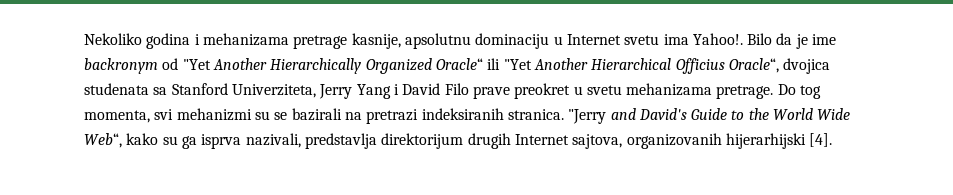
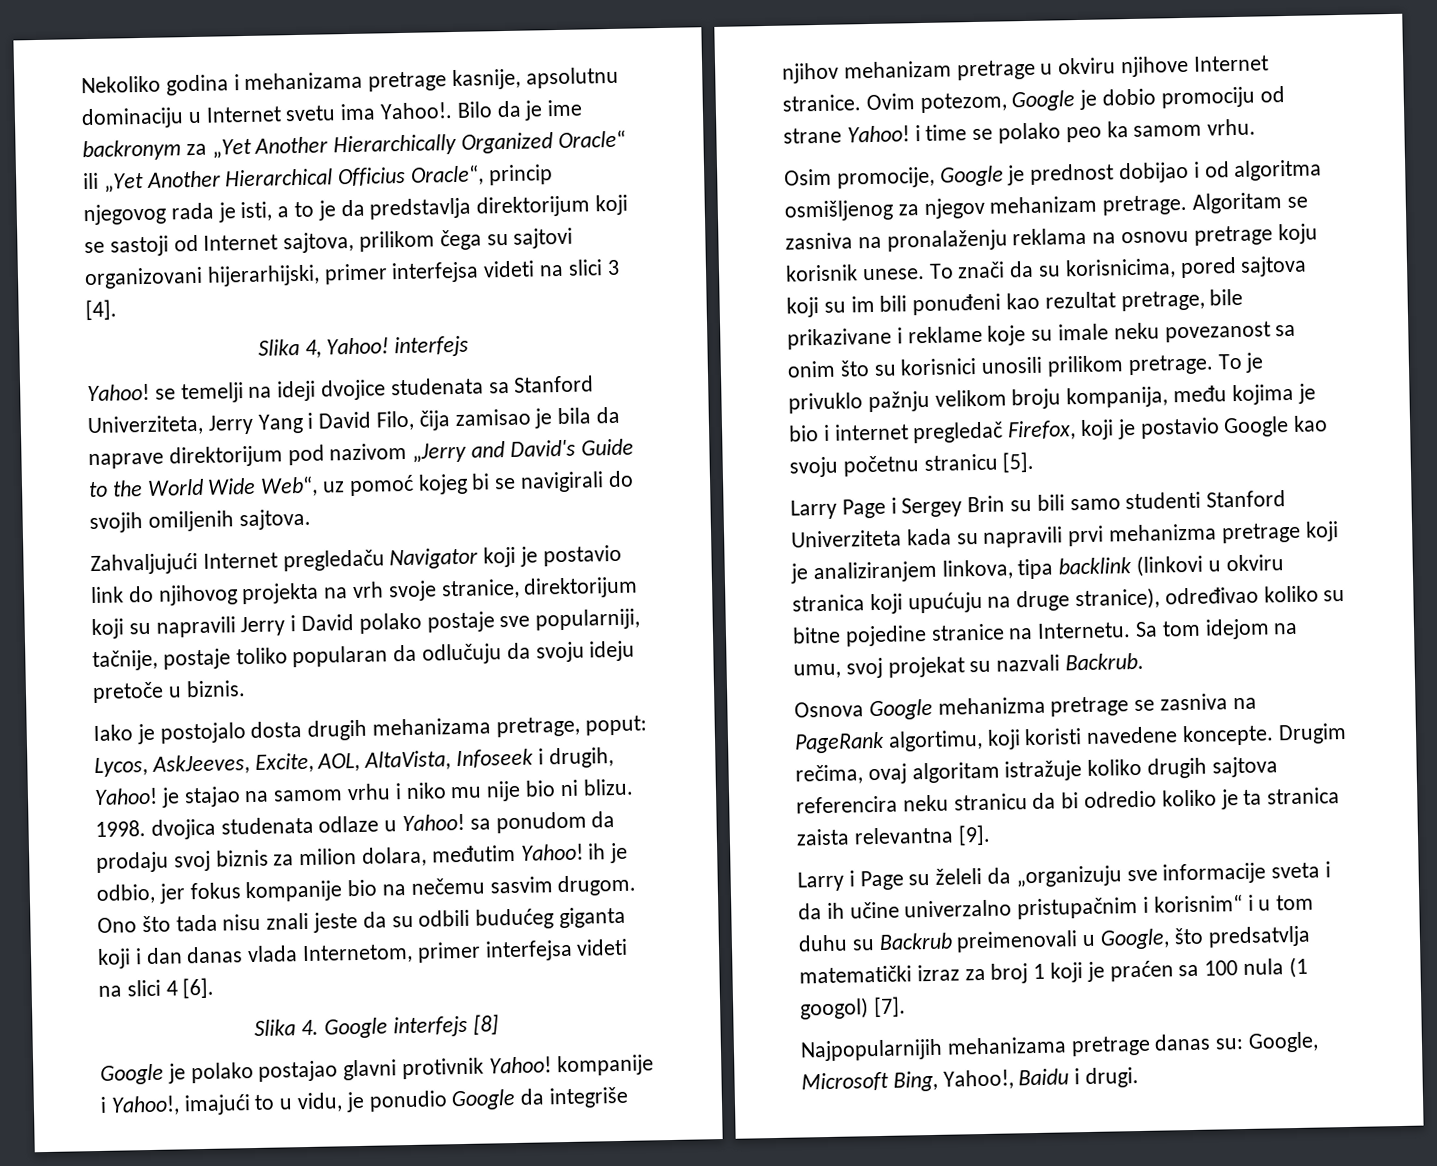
[162,58,211,70] od "Yet -> [185,138,252,159] za „Yet
[503,59,532,70] "Yet -> [103,172,144,193] „Yet
[783,58,831,74] dvojica -> [487,164,553,186] [83,194,629,226] [84,227,574,257] [84,259,620,290] [85,299,117,321] [257,335,470,358] [87,379,387,404] princip njegovog rada je isti, a to je da predstavlja direktorijum koji se sastoji od Internet sajtova, prilikom čega su sajtovi organizovani hijerarhijski, primer interfejsa videti na slici 3 [4]. // Slika 4, Yahoo! interfejs // Yahoo! se temelji na ideji dvojice
[444,83,822,99] [84,108,607,124] Filo prave preokret u svetu mehanizama pretrage. Do tog momenta, svi mehanizmi su se bazirali na pretrazi indeksiranih stranica. "Jerry -> [376,406,621,431] [88,442,468,470] Filo, čija zamisao je bila da naprave direktorijum pod nazivom „Jerry
[126,133,833,149] kako su ga isprva nazivali, predstavlja direktorijum drugih Internet sajtova, organizovanih hijerarhijski [4]. -> [322,470,634,497] [89,508,311,534] [90,544,622,576] [90,576,639,606] [91,608,641,640] [92,640,636,672] [92,680,246,704] [93,715,647,745] [94,747,614,778] [94,778,634,808] [95,811,616,840] [96,842,629,873] [96,874,637,904] [97,906,627,933] [97,938,629,969] [98,977,215,999] [254,1014,499,1039] [100,1054,654,1085] [100,1086,630,1116] [782,55,1269,84] [782,86,1285,114] [783,118,1257,144] [784,159,1323,189] [784,192,1308,222] [785,223,1318,252] [785,255,1308,282] [786,288,1244,318] [787,321,1297,350] [787,352,1265,378] [788,383,1316,414] [788,415,1329,444] [789,451,1035,478] [790,490,1287,520] [791,521,1339,548] [790,554,1284,584] [792,585,1346,615] [792,618,1299,647] [793,652,1145,679] [794,693,1257,721] [794,722,1347,754] [795,756,1278,785] [796,787,1341,814] [796,824,991,846] [797,861,1332,892] [798,894,1315,920] [798,925,1311,953] [799,956,1308,984] [799,996,906,1020] [800,1031,1320,1062] [801,1067,1140,1092] uz pomoć kojeg bi se navigirali do svojih omiljenih sajtova. // Zahvaljujući Internet pregledaču Navigator koji je postavio link do njihovog projekta na vrh svoje stranice, direktorijum koji su napravili Jerry i David polako postaje sve popularniji, tačnije, postaje toliko popularan da odlučuju da svoju ideju pretoče u biznis. // Iako je postojalo dosta drugih mehanizama pretrage, poput: Lycos, AskJeeves, Excite, AOL, AltaVista, Infoseek i drugih, Yahoo! je stajao na samom vrhu i niko mu nije bio ni blizu. 1998. dvojica studenata odlaze u Yahoo! sa ponudom da prodaju svoj biznis za milion dolara, međutim Yahoo! ih je odbio, jer fokus kompanije bio na nečemu sasvim drugom. Ono što tada nisu znali jeste da su odbili budućeg giganta koji i dan danas vlada Internetom, primer interfejsa videti na slici 4 [6]. // Slika 4. Google interfejs [8] // Google je polako postajao glavni protivnik Yahoo! kompanije i Yahoo!, imajući to u vidu, je ponudio Google da integriše njihov mehanizam pretrage u okviru njihove Internet stranice. Ovim potezom, Google je dobio promociju od strane Yahoo! i time se polako peo ka samom vrhu. // Osim promocije, Google je prednost dobijao i od algoritma osmišljenog za njegov mehanizam pretrage. Algoritam se zasniva na pronalaženju reklama na osnovu pretrage koju korisnik unese. To znači da su korisnicima, pored sajtova koji su im bili ponuđeni kao rezultat pretrage, bile prikazivane i reklame koje su imale neku povezanost sa onim što su korisnici unosili prilikom pretrage. To je privuklo pažnju velikom broju kompanija, među kojima je bio i internet pregledač Firefox, koji je postavio Google kao svoju početnu stranicu [5]. // Larry Page i Sergey Brin su bili samo studenti Stanford Univerziteta kada su napravili prvi mehanizma pretrage koji je analiziranjem linkova, tipa backlink (linkovi u okviru stranica koji upućuju na druge stranice), određivao koliko su bitne pojedine stranice na Internetu. Sa tom idejom na umu, svoj projekat su nazvali Backrub. // Osnova Google mehanizma pretrage se zasniva na PageRank algortimu, koji koristi navedene koncepte. Drugim rečima, ovaj algoritam istražuje koliko drugih sajtova referencira neku stranicu da bi odredio koliko je ta stranica zaista relevantna [9]. // Larry i Page su želeli da „organizuju sve informacije sveta i da ih učine univerzalno pristupačnim i korisnim“ i u tom duhu su Backrub preimenovali u Google, što predsatvlja matematički izraz za broj 1 koji je praćen sa 100 nula (1 googol) [7]. // Najpopularnijih mehanizama pretrage danas su: Google, Microsoft Bing, Yahoo!, Baidu i drugi.

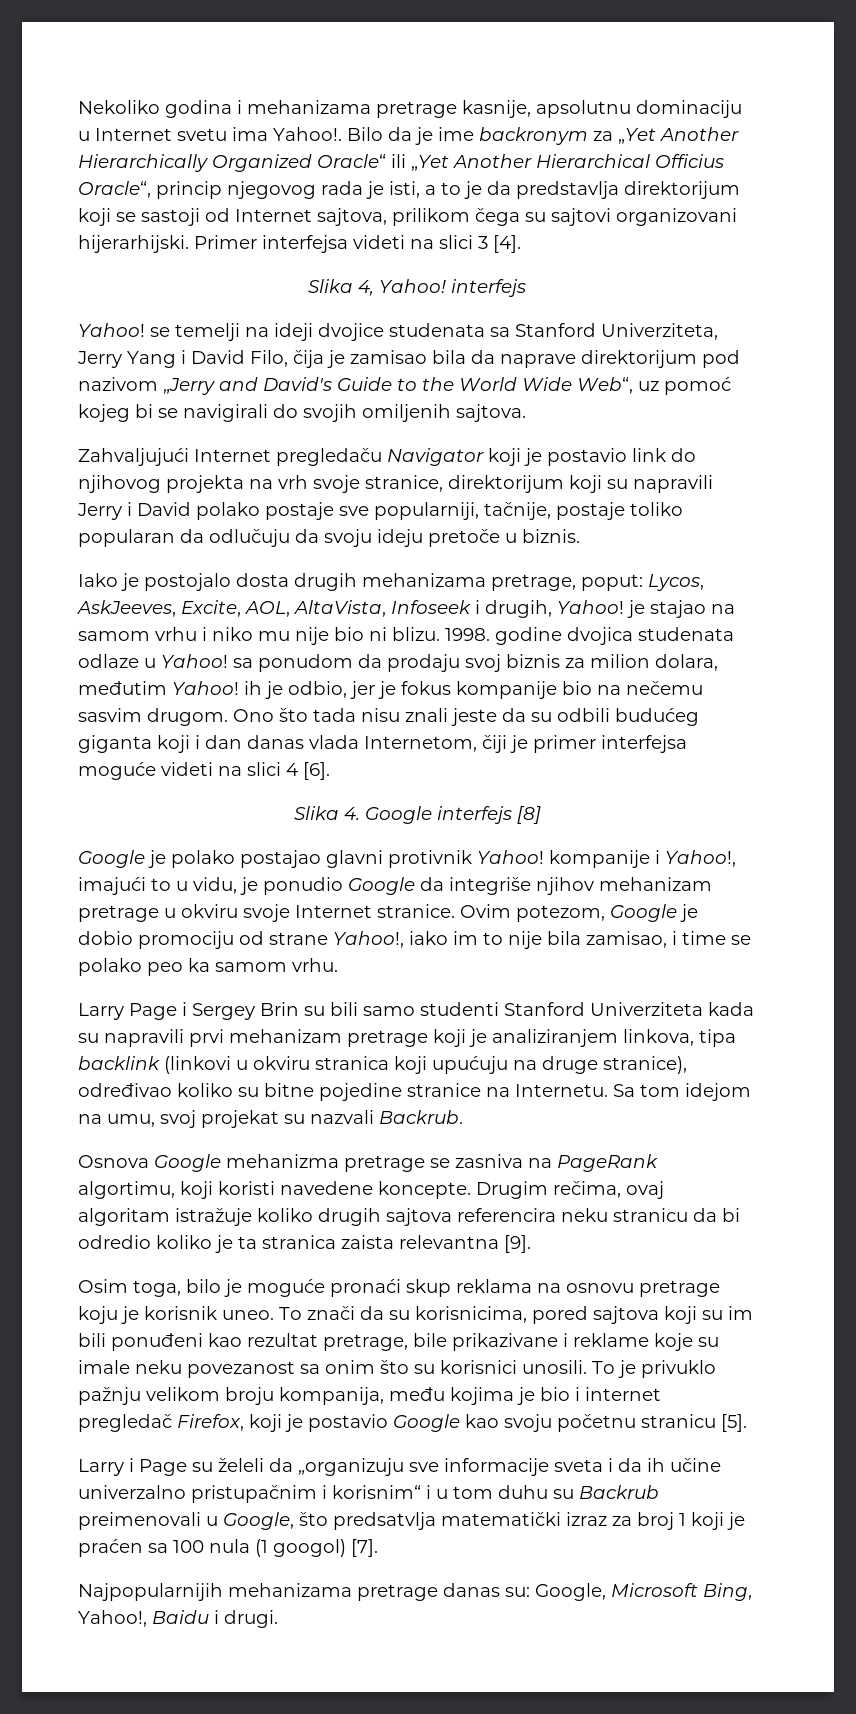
[206,263,388,287] hijerarhijski, primer -> [78,235,257,253] hijerarhijski. Primer
[454,408,553,429] zamisao je -> [327,350,427,368] je zamisao
(146, 829) none -> [495,627,562,645] godine
(186, 893) none -> [378,681,396,699] je
[416,939,573,963] primer interfejsa -> [482,735,687,753] [78,762,156,780] čiji je primer interfejsa moguće
[1120,55,1190,78] njihove -> [243,904,290,922] svoje
[846,125,910,143] Yahoo! -> [333,931,667,949] Yahoo!, iako im to nije bila zamisao,
[784,159,1323,189] [784,192,1308,222] [785,223,1318,252] [785,255,1308,282] [786,288,1244,318] [787,321,1297,350] [787,352,1265,378] [788,383,1316,414] [788,415,1329,444] [789,451,1035,478] // Osim promocije, Google je prednost dobijao i od algoritma osmišljenog za njegov mehanizam pretrage. Algoritam se zasniva na pronalaženju reklama na osnovu pretrage koju korisnik unese. To znači da su korisnicima, pored sajtova koji su im bili ponuđeni kao rezultat pretrage, bile prikazivane i reklame koje su imale neku povezanost sa onim što su korisnici unosili prilikom pretrage. To je privuklo pažnju velikom broju kompanija, među kojima je bio i internet pregledač Firefox, koji je postavio Google kao svoju početnu stranicu [5]. -> (338, 965) none
[1108,523,1218,542] mehanizma -> [229,1029,342,1043] mehanizam
(991, 835) none -> [78,1279,720,1297] [78,1306,753,1324] [78,1333,719,1351] [78,1360,716,1378] [78,1387,661,1405] [78,1414,747,1432] // Osim toga, bilo je moguće pronaći skup reklama na osnovu pretrage koju je korisnik uneo. To znači da su korisnicima, pored sajtova koji su im bili ponuđeni kao rezultat pretrage, bile prikazivane i reklame koje su imale neku povezanost sa onim što su korisnici unosili. To je privuklo pažnju velikom broju kompanija, među kojima je bio i internet pregledač Firefox, koji je postavio Google kao svoju početnu stranicu [5].

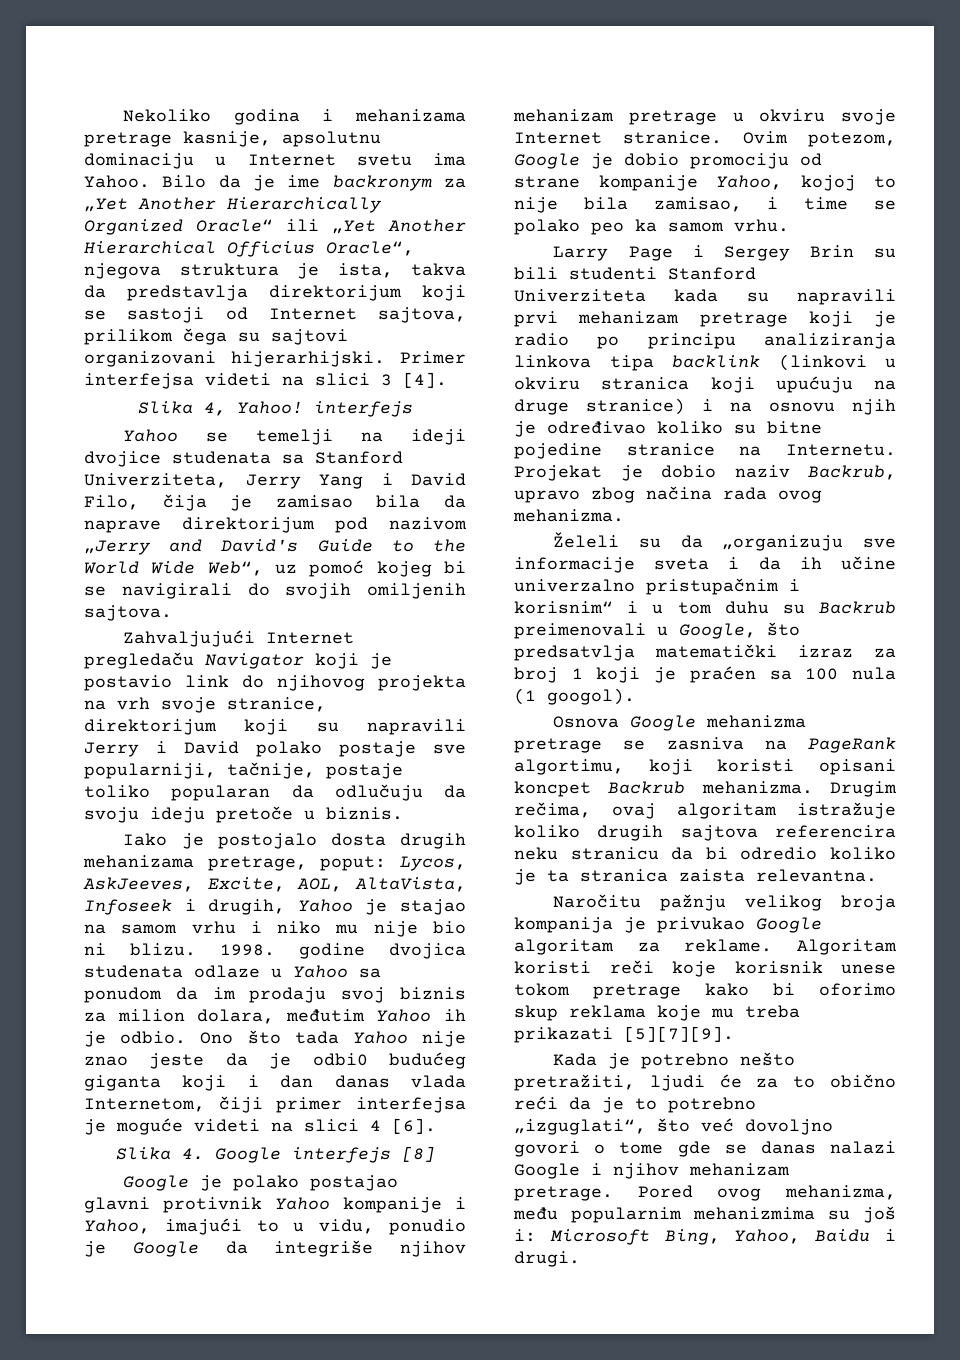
[273,127,342,141] Yahoo!. -> [84,175,150,188] Yahoo.
[156,181,482,199] princip njegovog rada je isti, a to je -> [84,263,466,279] njegova struktura je ista, takva
[78,323,145,337] Yahoo! -> [123,429,179,442] Yahoo
[557,600,624,614] Yahoo! -> [297,899,353,912] Yahoo
[161,654,228,668] Yahoo! -> [293,965,348,978] Yahoo
(382, 661) none -> [212,987,236,999] im
[172,681,239,695] Yahoo! -> [376,1009,432,1022] Yahoo
[288,681,703,699] [78,708,610,726] odbio, jer je fokus kompanije bio na nečemu sasvim drugom. Ono što tada nisu znali jeste da su odbili -> [120,1030,466,1047] [84,1053,368,1069] odbio. Ono što tada Yahoo nije znao jeste da je odbi0
[510,735,528,753] je -> (263, 1104) none
(687, 744) none -> [84,1119,106,1135] je
[477,850,544,864] Yahoo! -> [275,1197,330,1210] Yahoo
[665,850,736,867] Yahoo!, -> [84,1219,150,1234] Yahoo,
[240,877,343,895] je ponudio -> [389,1219,467,1235] [84,1241,106,1257] ponudio je
[333,931,478,948] Yahoo!, iako im -> [598,175,856,191] kompanije Yahoo, kojoj
[363,1006,415,1016] samo -> (558, 273) none
[492,1029,694,1047] analiziranjem linkova, -> [514,333,896,349] [514,355,591,368] radio po principu analiziranja linkova
[603,1056,687,1074] stranice), -> [586,398,896,415] [514,421,536,437] stranice) i na osnovu njih je
[613,1083,751,1101] [78,1110,463,1128] [78,1154,658,1172] [78,1181,664,1199] [78,1208,740,1226] [78,1235,531,1253] [78,1279,720,1297] [78,1306,753,1324] [78,1333,719,1351] [78,1360,716,1378] [78,1387,661,1405] [78,1414,747,1432] [78,1458,264,1476] Sa tom idejom na umu, svoj projekat su nazvali Backrub. // Osnova Google mehanizma pretrage se zasniva na PageRank algortimu, koji koristi navedene koncepte. Drugim rečima, ovaj algoritam istražuje koliko drugih sajtova referencira neku stranicu da bi odredio koliko je ta stranica zaista relevantna [9]. // Osim toga, bilo je moguće pronaći skup reklama na osnovu pretrage koju je korisnik uneo. To znači da su korisnicima, pored sajtova koji su im bili ponuđeni kao rezultat pretrage, bile prikazivane i reklame koje su imale neku povezanost sa onim što su korisnici unosili. To je privuklo pažnju velikom broju kompanija, među kojima je bio i internet pregledač Firefox, koji je postavio Google kao svoju početnu stranicu [5]. // Larry i Page su želeli -> [514,465,896,481] [514,486,822,503] [513,509,624,522] [553,532,662,548] Projekat je dobio naziv Backrub, upravo zbog načina rada ovog mehanizma. // Želeli su
[273,1539,378,1557] [78,1583,606,1601] googol) [7]. // Najpopularnijih mehanizama pretrage danas su: Google, -> [547,688,635,705] [553,715,807,731] [514,737,896,753] [514,759,896,775] [514,781,897,797] [514,802,896,819] [514,825,896,841] [514,847,896,860] [514,869,877,885] [553,894,896,911] [514,917,822,933] [514,939,897,955] [514,960,896,977] [514,983,896,999] [514,1005,800,1021] [514,1026,734,1043] [553,1052,796,1069] [514,1074,896,1091] [514,1096,756,1113] [514,1118,833,1135] [514,1141,896,1157] [514,1163,790,1179] [514,1185,896,1201] [513,1206,896,1223] [514,1229,536,1242] googol). // Osnova Google mehanizma pretrage se zasniva na PageRank algortimu, koji koristi opisani koncpet Backrub mehanizma. Drugim rečima, ovaj algoritam istražuje koliko drugih sajtova referencira neku stranicu da bi odredio koliko je ta stranica zaista relevantna. // Naročitu pažnju velikog broja kompanija je privukao Google algoritam za reklame. Algoritam koristi reči koje korisnik unese tokom pretrage kako bi oforimo skup reklama koje mu treba prikazati [5][7][9]. // Kada je potrebno nešto pretražiti, ljudi će za to obično reći da je to potrebno „izguglati“, što već dovoljno govori o tome gde se danas nalazi Google i njihov mehanizam pretrage. Pored ovog mehanizma, među popularnim mehanizmima su još i:
[78,1610,147,1627] Yahoo!, -> [734,1229,801,1244] Yahoo,

